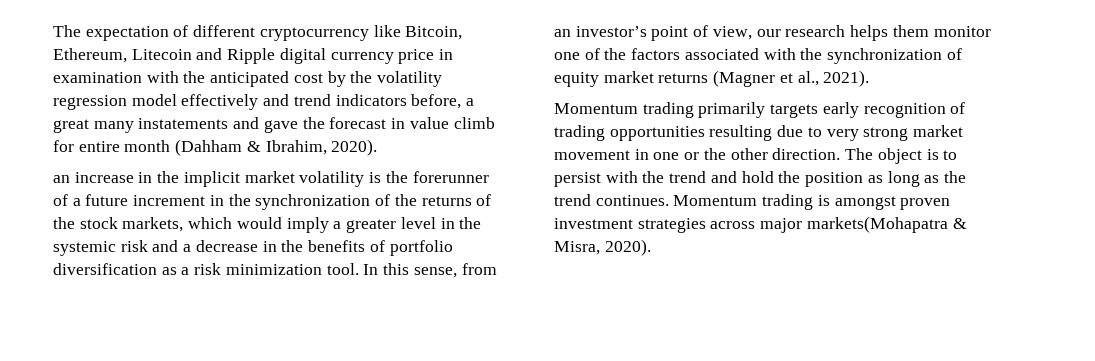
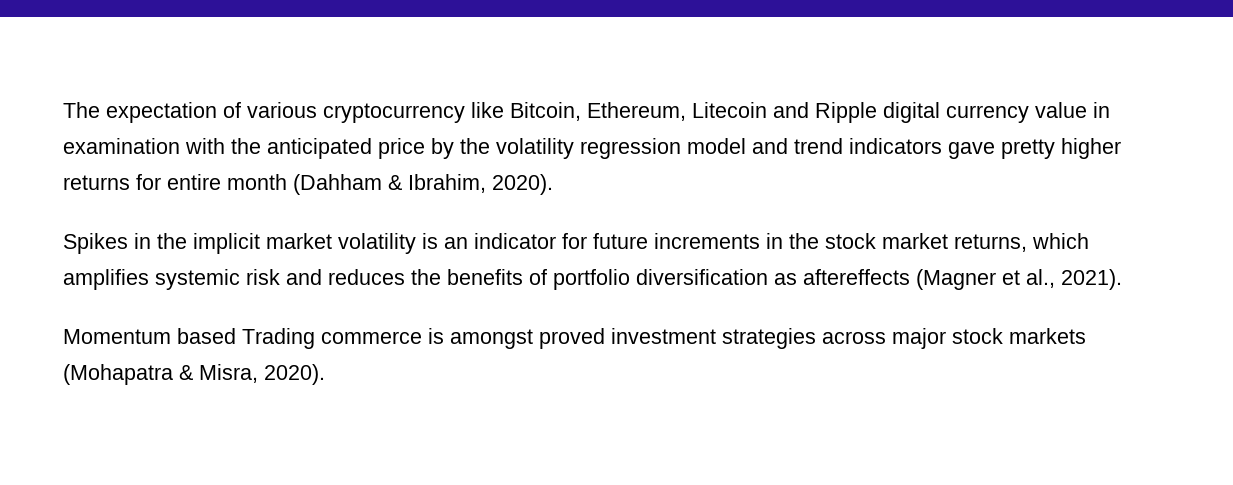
[193,25,256,37] different -> [247,102,317,118] various
[398,49,435,64] price -> [1035,102,1087,118] value
[293,73,323,83] cost -> [378,138,425,159] price
[181,94,259,110] effectively -> (746, 146) none
[411,94,475,109] [53,117,495,133] before, a great many instatements and gave the forecast in value climb -> [948,138,1121,159] [63,175,130,190] gave pretty higher returns
[53,172,134,183] an increase -> [63,233,128,254] Spikes
[385,171,489,183] [53,194,492,210] [53,217,482,233] [53,240,277,256] the forerunner of a future increment in the synchronization of the returns of the stock markets, which would imply a greater level in the systemic risk and a decrease in -> [444,233,1089,252] [63,269,405,290] an indicator for future increments in the stock market returns, which amplifies systemic risk and reduces
[181,263,497,278] [554,25,991,41] [554,48,962,64] [554,71,709,87] a risk minimization tool. In this sense, from an investor’s point of view, our research helps them monitor one of the factors associated with the synchronization of equity market returns -> [803,269,910,285] aftereffects
[642,102,966,118] [554,125,964,141] [554,148,958,164] [554,171,966,187] [554,194,814,210] trading primarily targets early recognition of trading opportunities resulting due to very strong market movement in one or the other direction. The object is to persist with the trend and hold the position as long as the trend continues. Momentum trading -> [177,328,422,349] based Trading commerce
[900,198,951,210] proven -> [539,328,605,349] proved
[806,216,948,233] markets(Mohapatra -> [952,328,1086,344] [63,364,173,385] stock markets (Mohapatra

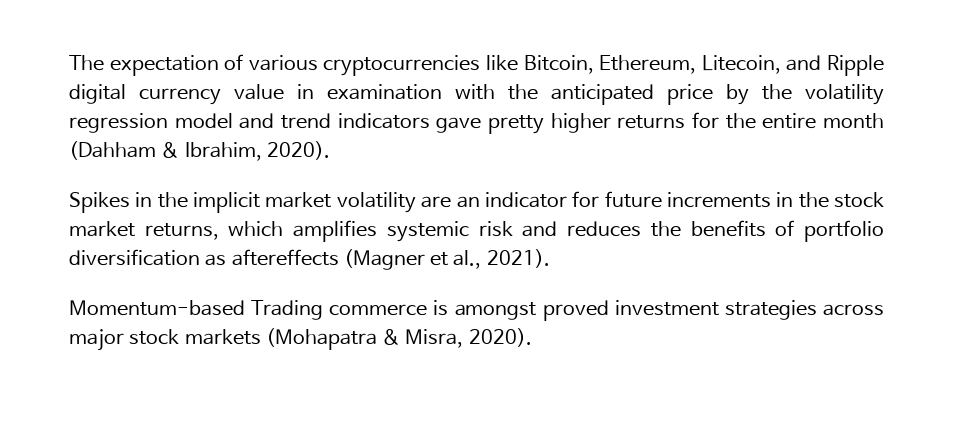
[323,103,465,123] cryptocurrency -> [323,55,481,76] cryptocurrencies
[692,102,767,118] Litecoin -> [701,55,781,74] Litecoin,
(161, 182) none -> [725,113,756,129] the
[422,233,438,249] is -> [421,196,452,208] are
[63,328,236,344] Momentum based -> [69,300,245,316] Momentum-based

